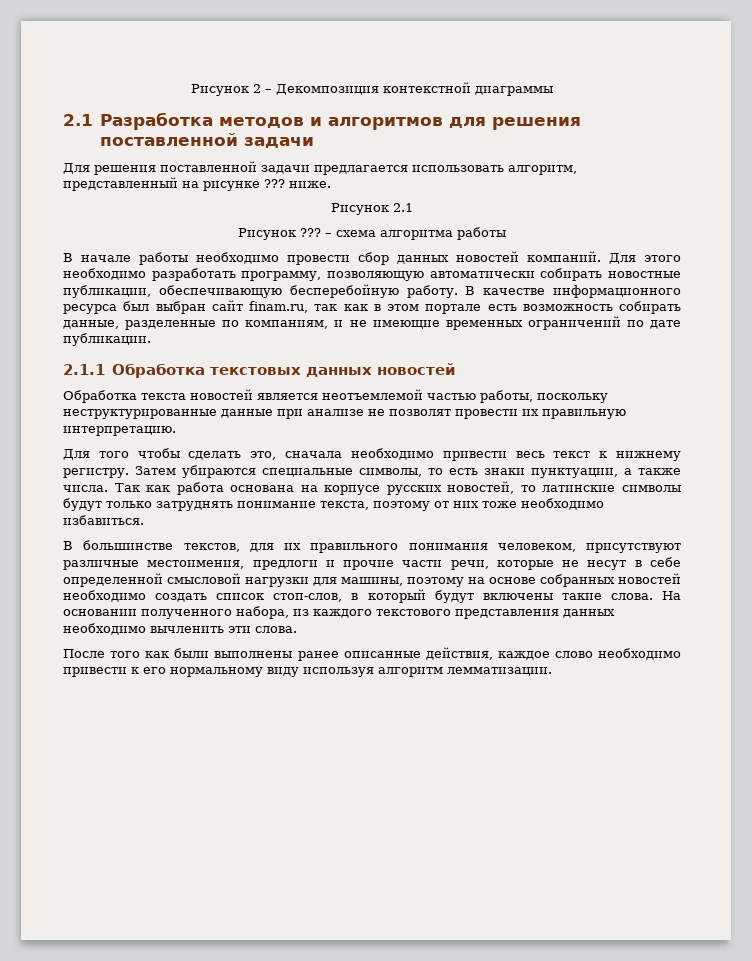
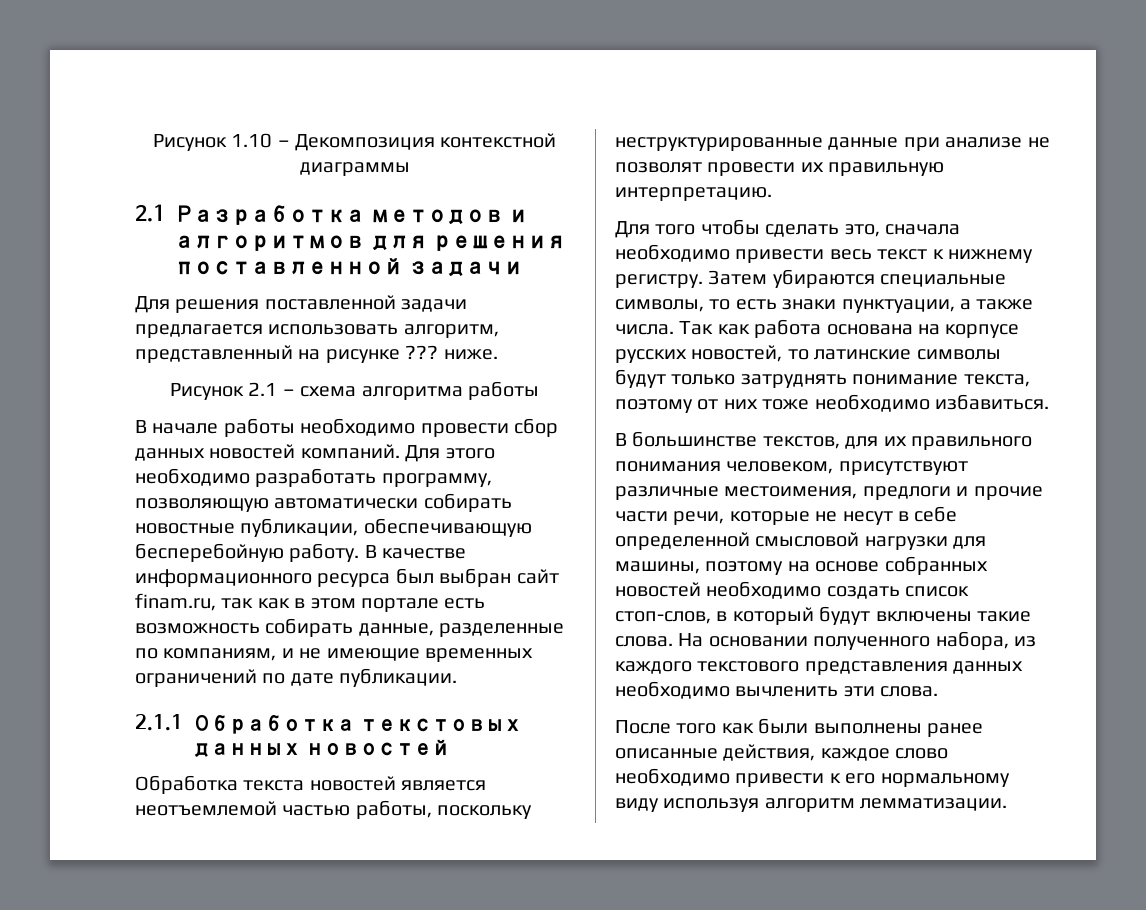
[191,84,261,96] Рисунок 2 -> [152,133,273,151] Рисунок 1.10
[238,228,321,240] // Рисунок ??? -> (278, 389) none

